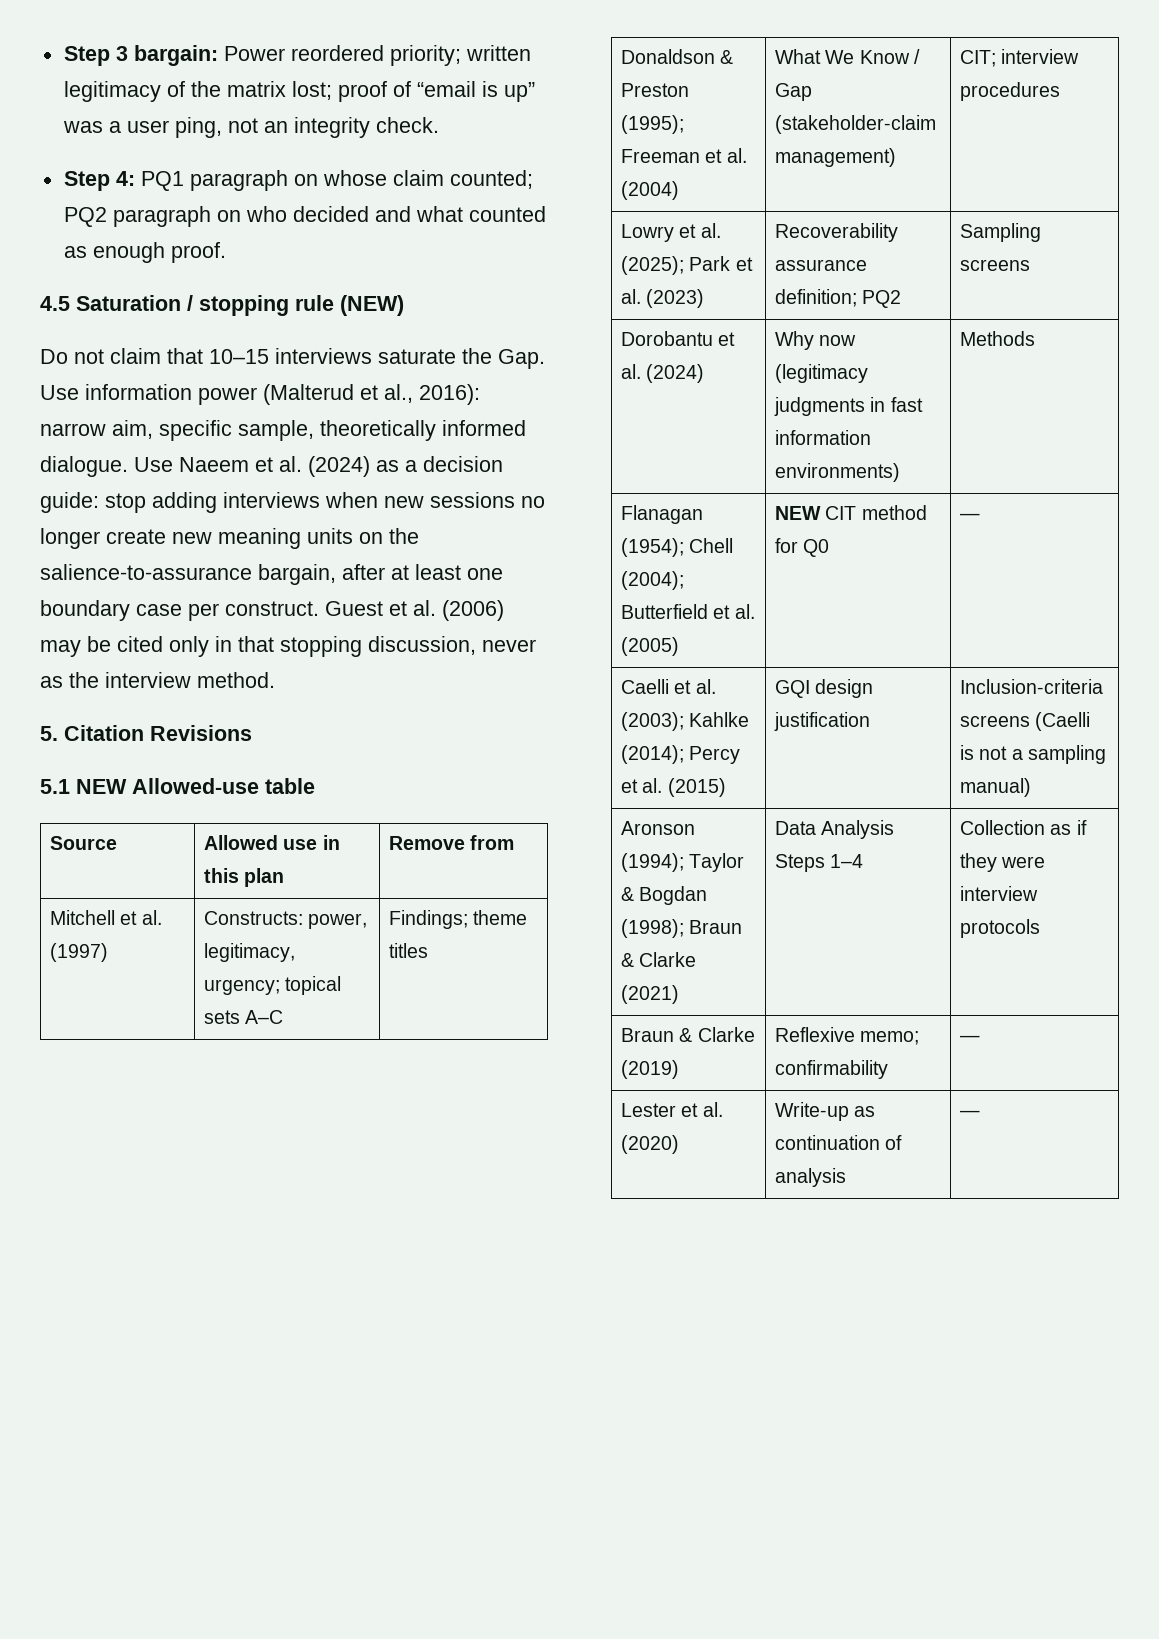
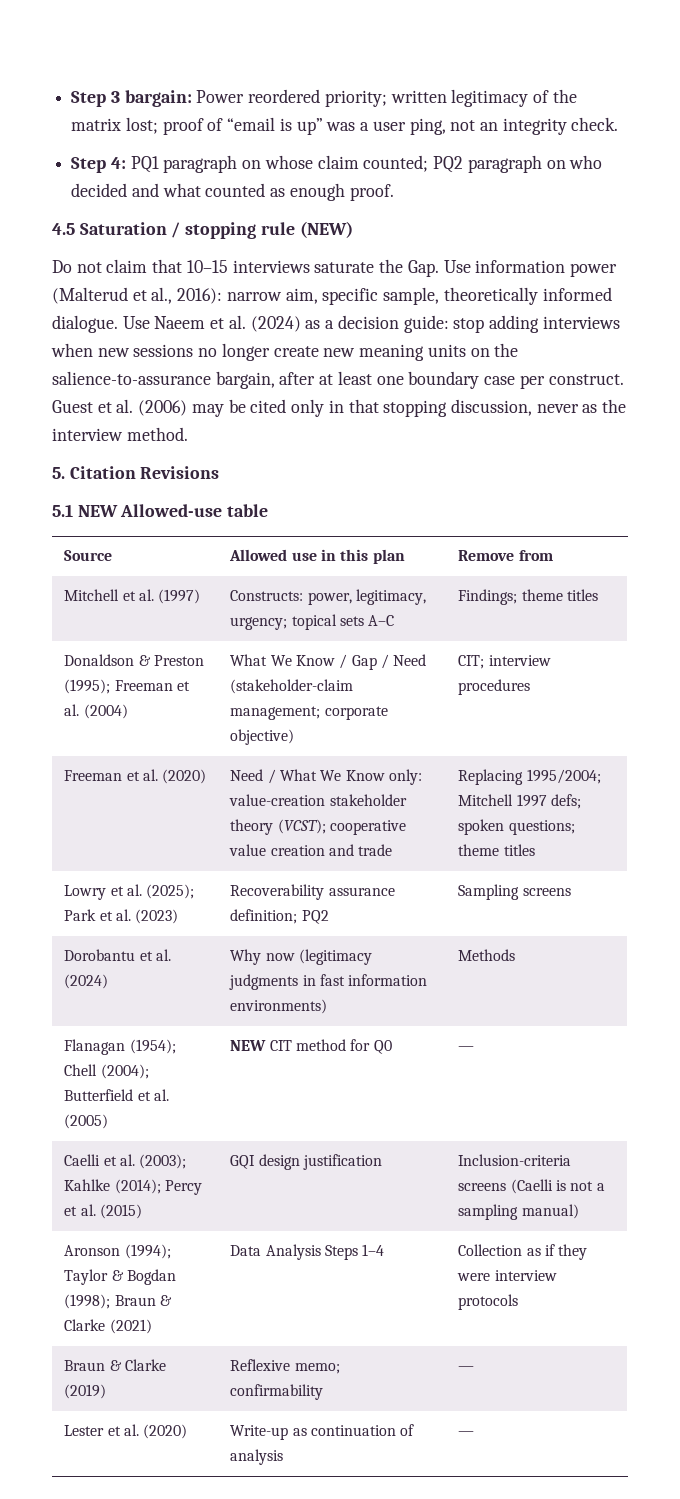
[775,115,937,134] [775,148,897,167] [960,49,1080,67] [960,82,1061,101] (stakeholder-claim management) | CIT; interview procedures -> [381,654,427,669] [230,679,354,694] [230,706,388,720] [230,729,295,745] [458,655,551,669] [458,679,531,695] [64,769,207,784] [230,769,423,785] [229,794,407,806] [230,819,407,835] [229,844,393,856] [458,769,601,785] [458,794,582,809] [458,819,575,835] [458,844,535,856] / Need (stakeholder-claim management; corporate objective) | CIT; interview procedures // Freeman et al. (2020) | Need / What We Know only: value-creation stakeholder theory (VCST); cooperative value creation and trade | Replacing 1995/2004; Mitchell 1997 defs; spoken questions; theme titles

